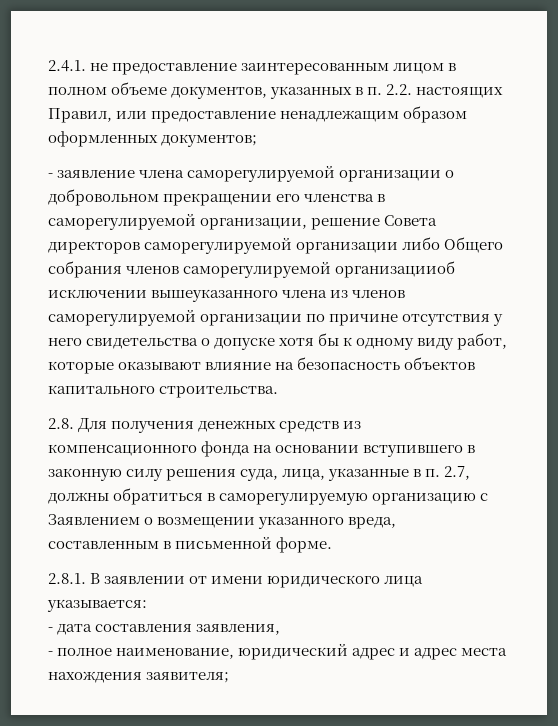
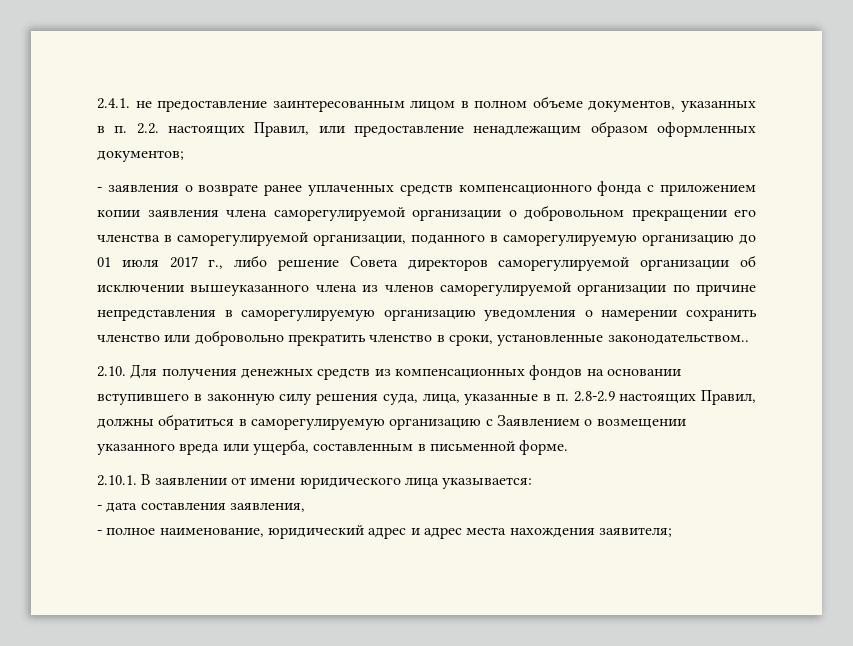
[57,170,136,178] заявление -> [107,181,756,196] [97,209,219,217] заявления о возврате ранее уплаченных средств компенсационного фонда с приложением копии заявления
(308, 224) none -> [411,234,756,246] [97,255,268,269] поданного в саморегулируемую организацию до 01 июля 2017 г., либо
[402,237,504,253] [48,261,456,278] либо Общего собрания членов саморегулируемой организацииоб -> [740,255,756,267] об
[402,314,504,326] [48,333,508,350] [48,357,476,374] [48,385,279,398] [48,418,74,429] отсутствия у него свидетельства о допуске хотя бы к одному виду работ, которые оказывают влияние на безопасность объектов капитального строительства. // 2.8. -> [97,309,757,321] [97,330,749,346] [97,366,126,377] непредставления в саморегулируемую организацию уведомления о намерении сохранить членство или добровольно прекратить членство в сроки, установленные законодательством.. // 2.10.
[48,441,251,457] компенсационного фонда -> [394,365,583,380] компенсационных фондов
[444,466,471,480] 2.7, -> [573,390,756,405] 2.8-2.9 настоящих Правил,
[348,517,397,529] вреда, -> [179,439,309,455] вреда или ущерба,
[48,573,86,584] 2.8.1. -> [97,475,137,486] 2.10.1.

